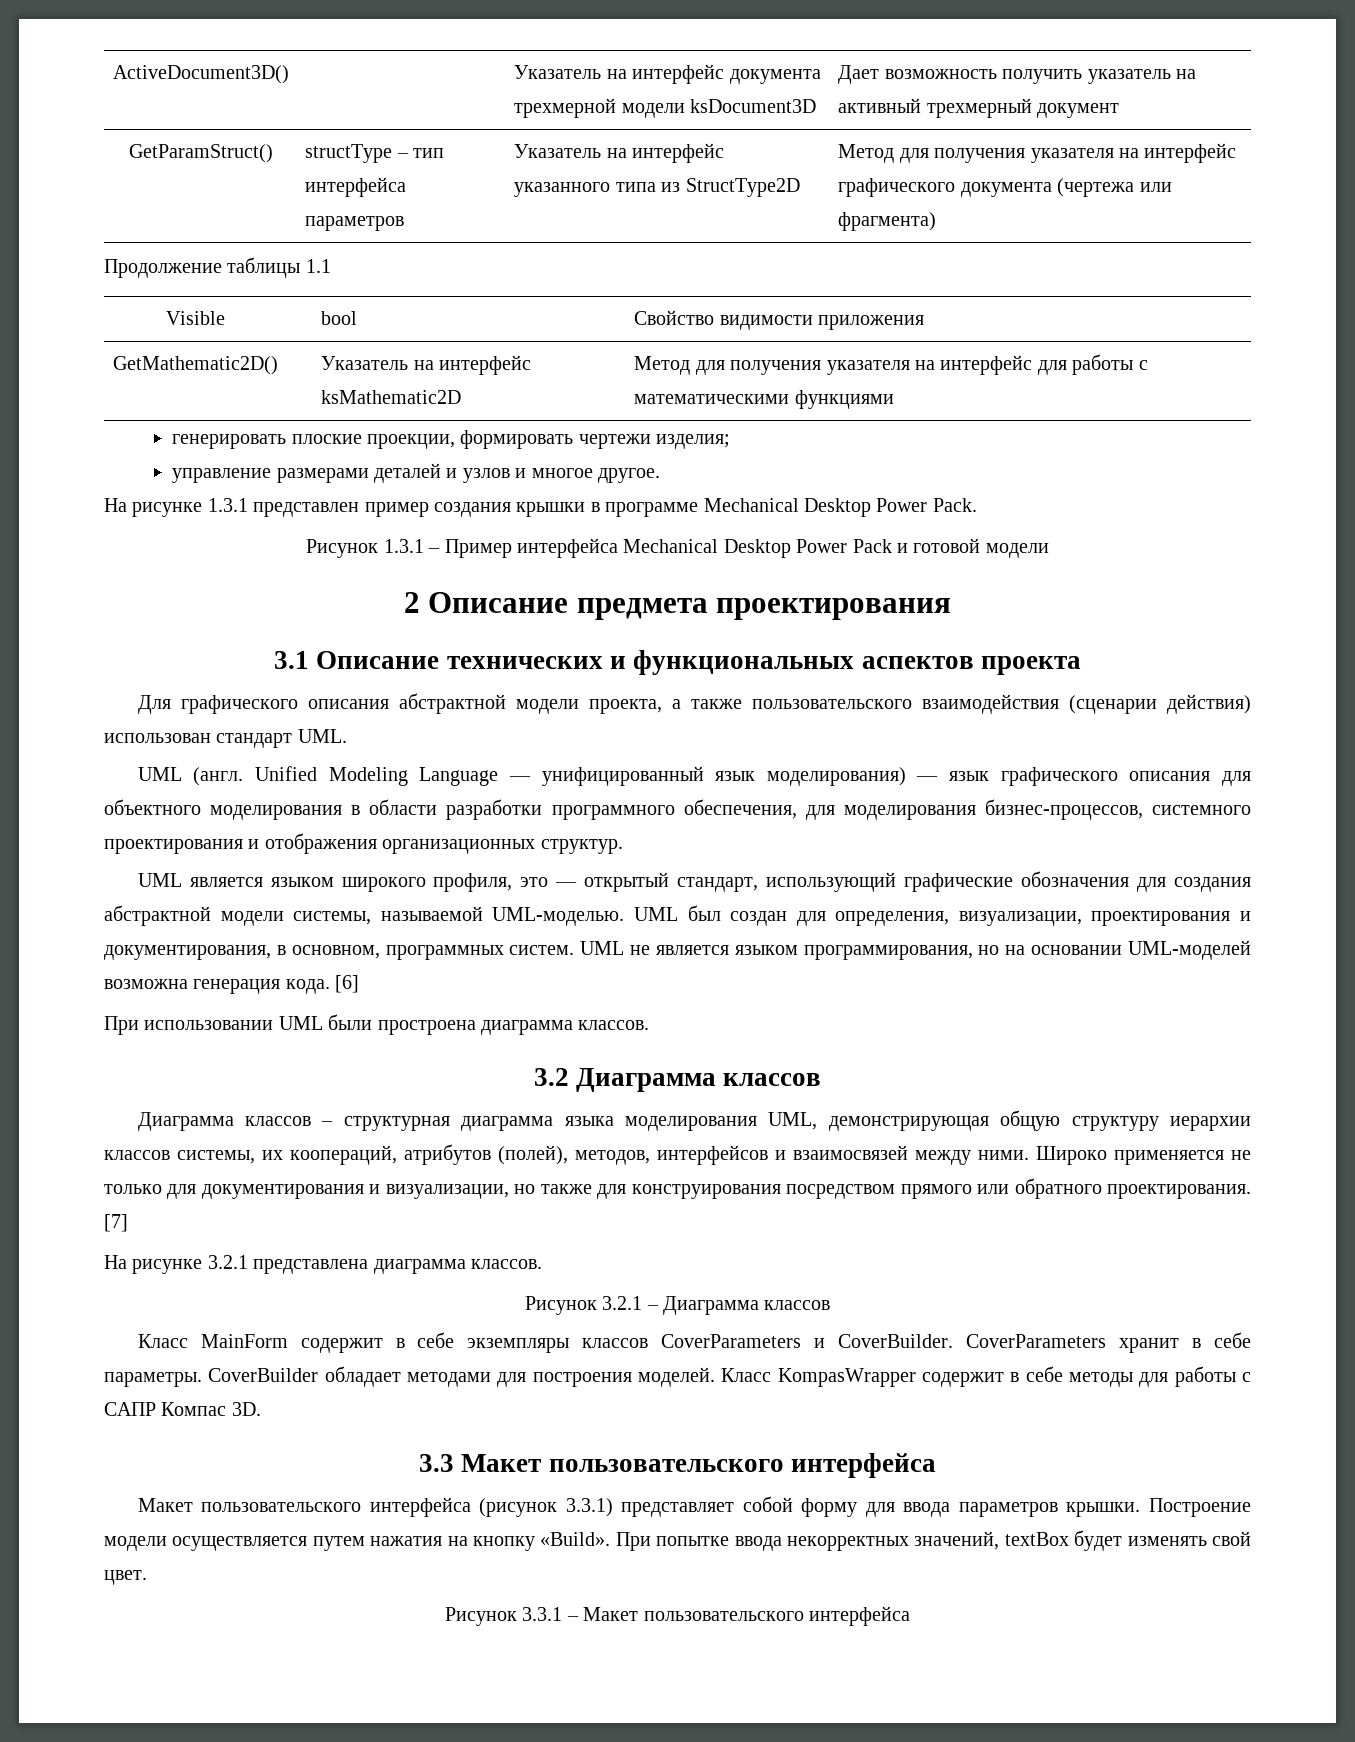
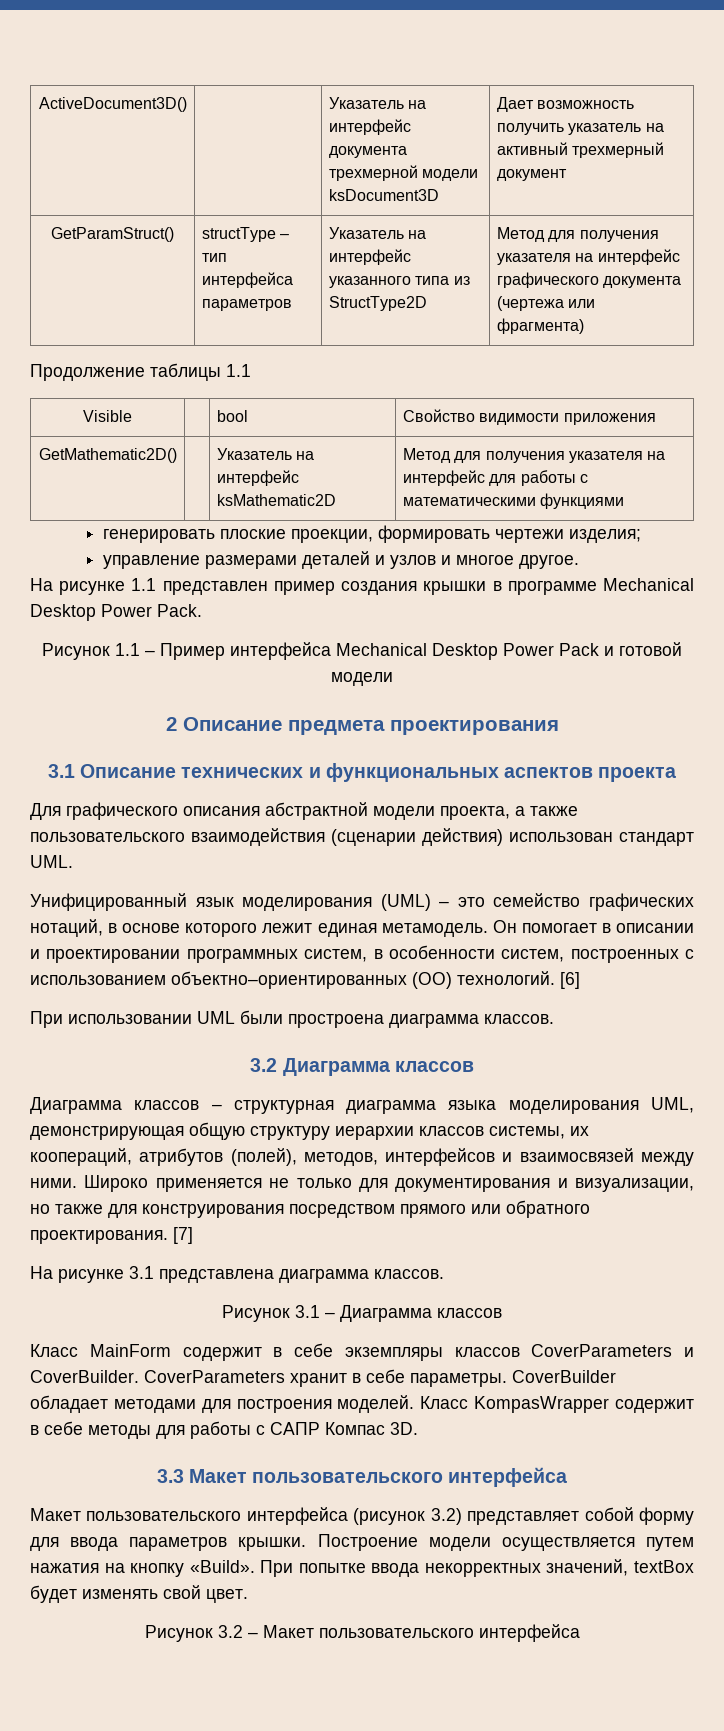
[207,498,248,512] 1.3.1 -> [131,578,157,591] 1.1
[383,539,424,553] 1.3.1 -> [115,643,140,656] 1.1
[137,766,1252,786] [104,799,1251,820] [104,833,623,854] [137,871,1251,892] [104,905,1252,926] [104,940,1251,960] [104,979,330,994] UML (англ. Unified Modeling Language — унифицированный язык моделирования) — язык графического описания для объектного моделирования в области разработки программного обеспечения, для моделирования бизнес-процессов, системного проектирования и отображения организационных структур. // UML является языком широкого профиля, это — открытый стандарт, использующий графические обозначения для создания абстрактной модели системы, называемой UML-моделью. UML был создан для определения, визуализации, проектирования и документирования, в основном, программных систем. UML не является языком программирования, но на основании UML-моделей возможна генерация кода. -> [30,893,694,911] [30,919,695,937] [30,945,694,963] [30,971,555,989] Унифицированный язык моделирования (UML) – это семейство графических нотаций, в основе которого лежит единая метамодель. Он помогает в описании и проектировании программных систем, в особенности систем, построенных с использованием объектно–ориентированных (ОО) технологий.
[207,1255,248,1269] 3.2.1 -> [129,1266,154,1279] 3.1
[602,1296,643,1310] 3.2.1 -> [295,1305,320,1318] 3.1
[565,1498,613,1517] 3.3.1) -> [430,1508,462,1525] 3.2)
[522,1607,563,1621] 3.3.1 -> [217,1625,243,1638] 3.2

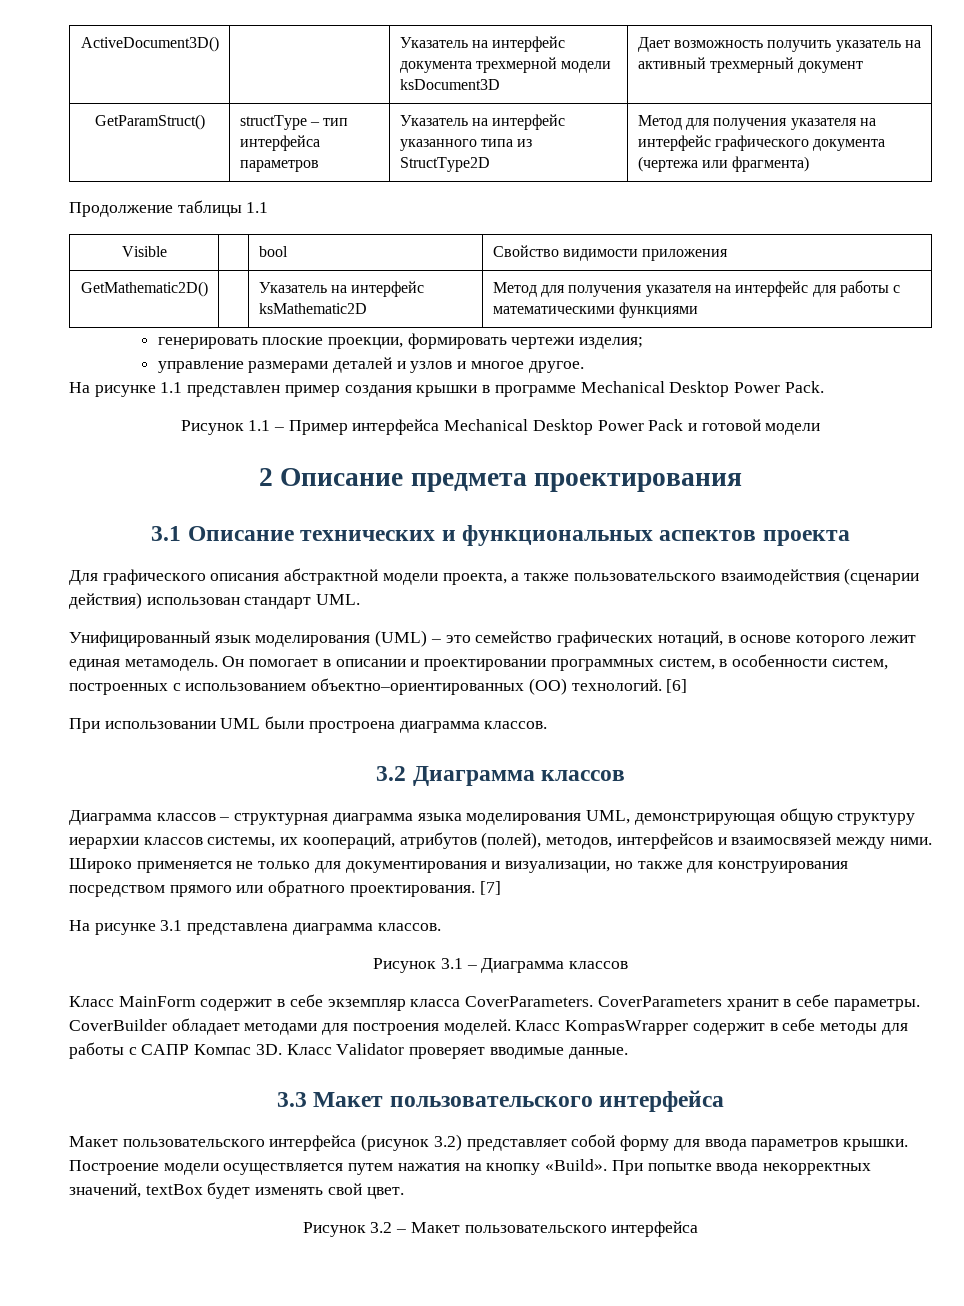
[344,1344,694,1361] [30,1370,139,1383] экземпляры классов CoverParameters и CoverBuilder. -> [327,996,594,1011] экземпляр класса CoverParameters.
(418, 1428) none -> [286,1043,628,1059] Класс Validator проверяет вводимые данные.

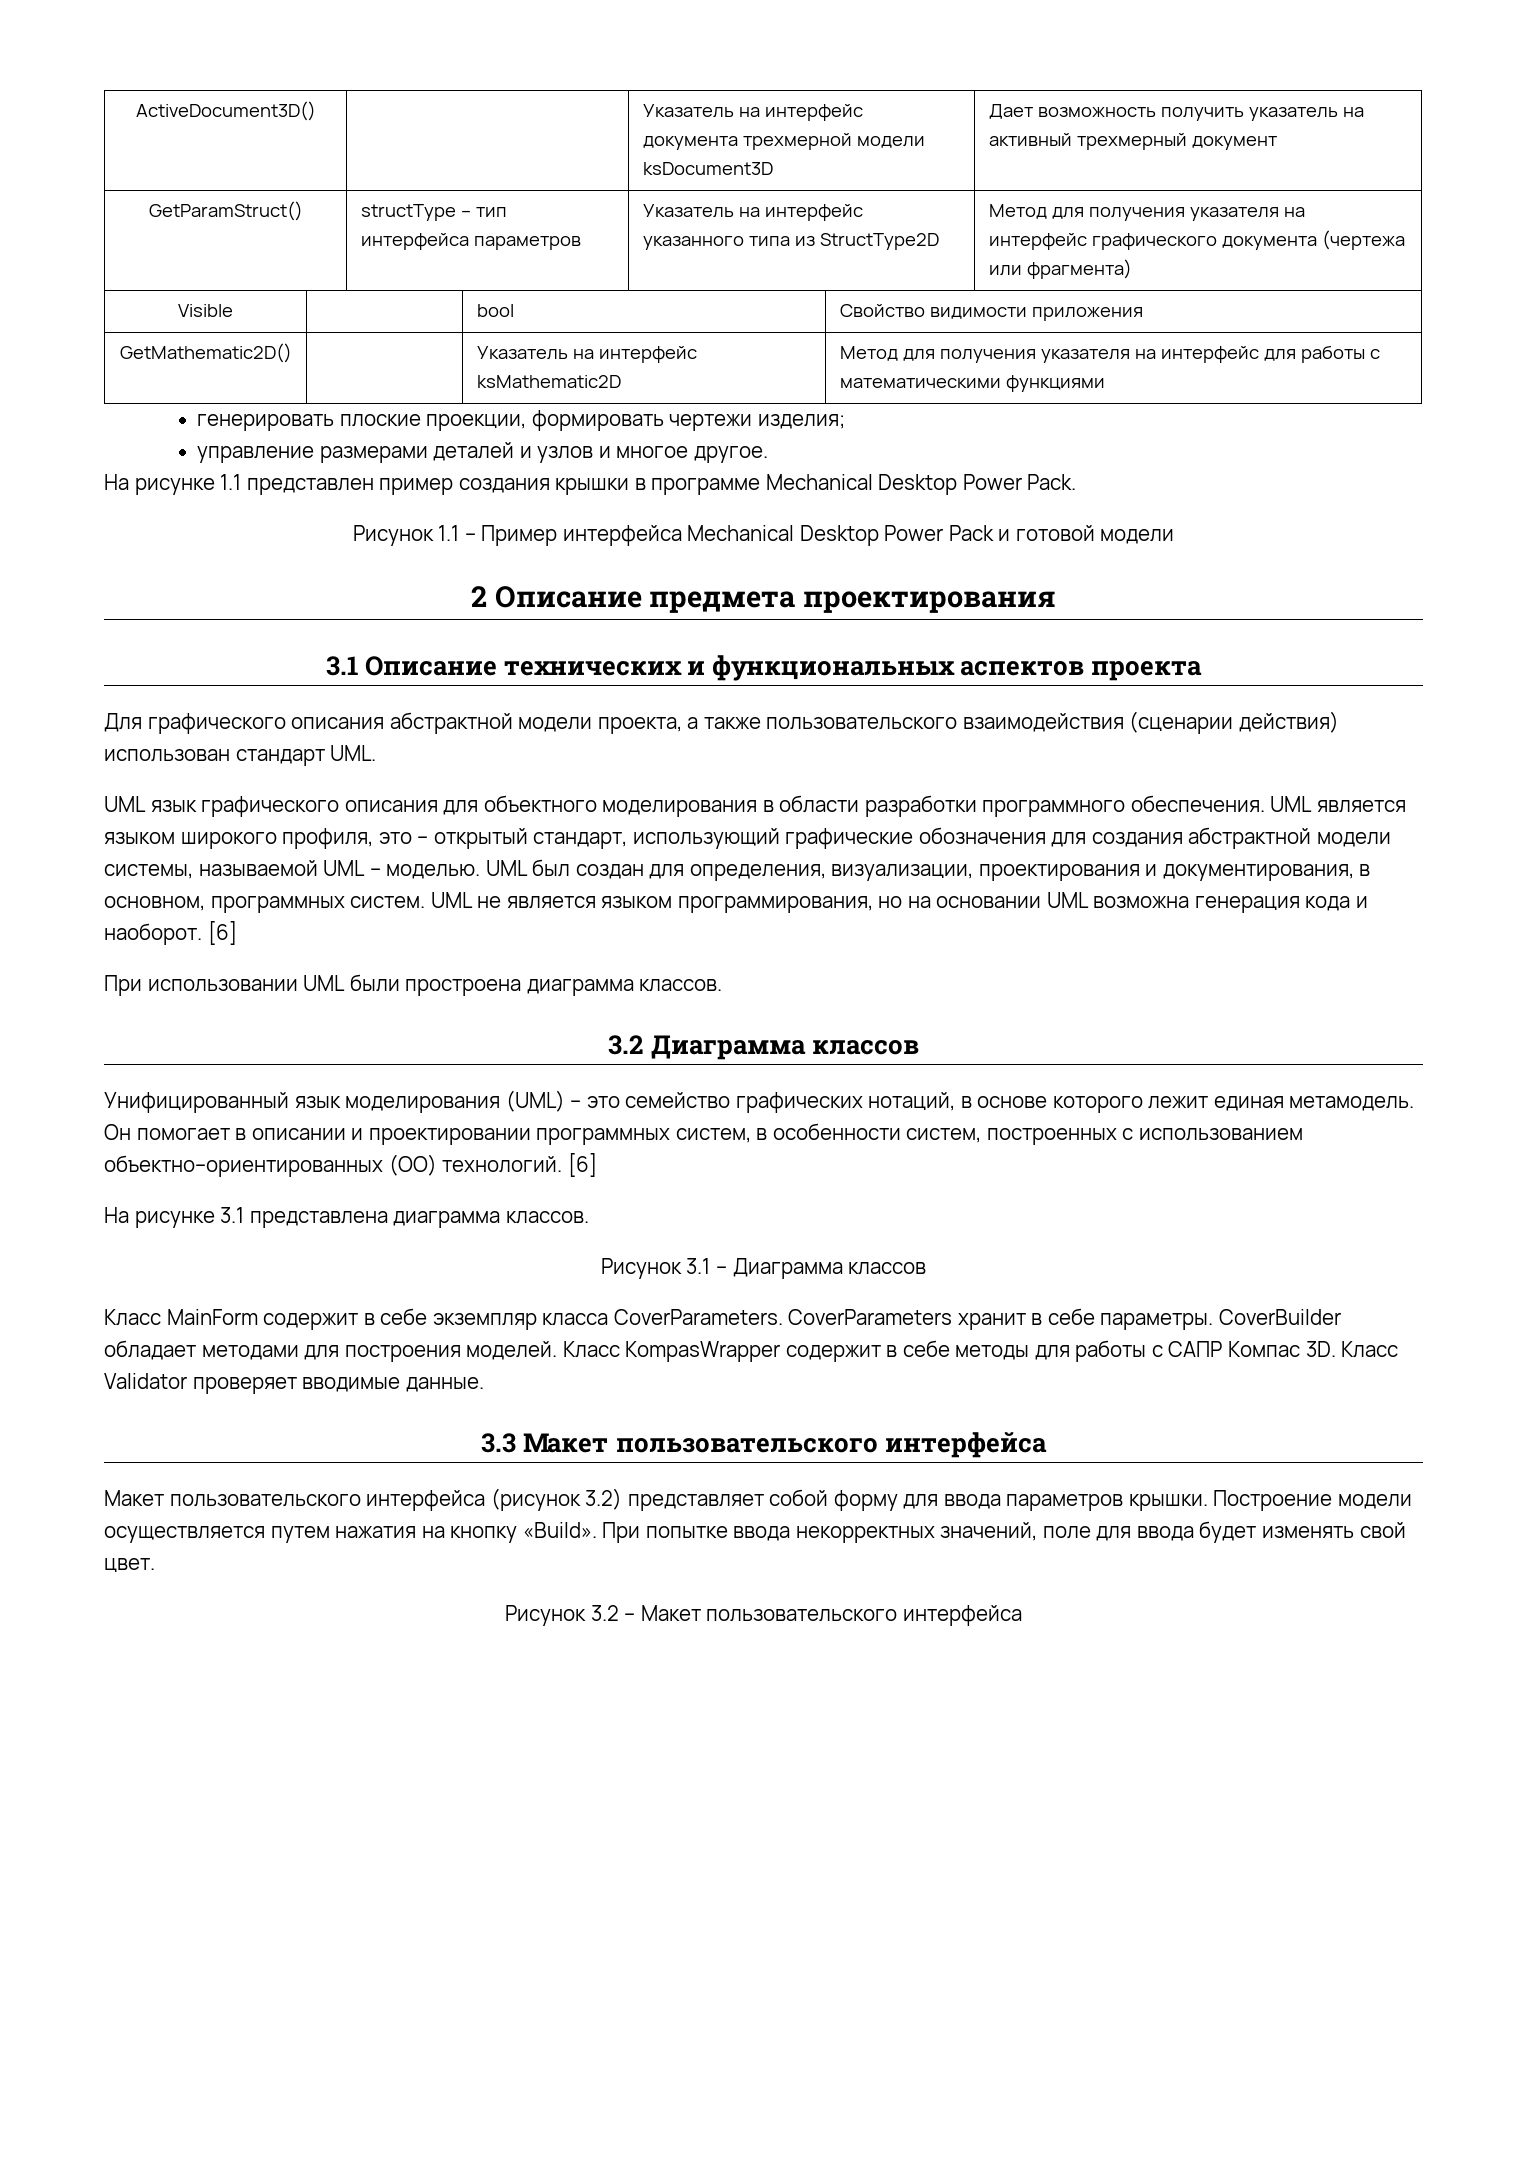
[69,200,269,217] // Продолжение таблицы 1.1 -> (1132, 269) none
(361, 599) none -> [104,795,1406,817] [104,827,1391,849] [104,859,1371,881] [104,892,1369,913] [104,921,237,945] [104,974,723,996] [608,1035,919,1060] // UML язык графического описания для объектного моделирования в области разработки программного обеспечения. UML является языком широкого профиля, это – открытый стандарт, использующий графические обозначения для создания абстрактной модели системы, называемой UML – моделью. UML был создан для определения, визуализации, проектирования и документирования, в основном, программных систем. UML не является языком программирования, но на основании UML возможна генерация кода и наоборот. [6] // При использовании UML были простроена диаграмма классов. // 3.2 Диаграмма классов
[69,716,548,733] [376,766,625,786] [69,808,916,825] [69,832,932,849] [69,858,848,873] [69,880,501,897] // При использовании UML были простроена диаграмма классов. // 3.2 Диаграмма классов // Диаграмма классов – структурная диаграмма языка моделирования UML, демонстрирующая общую структуру иерархии классов системы, их коопераций, атрибутов (полей), методов, интерфейсов и взаимосвязей между ними. Широко применяется не только для документирования и визуализации, но также для конструирования посредством прямого или обратного проектирования. [7] -> (597, 1165) none
[145,1184,203,1195] textBox -> [1042,1526,1194,1541] поле для ввода

